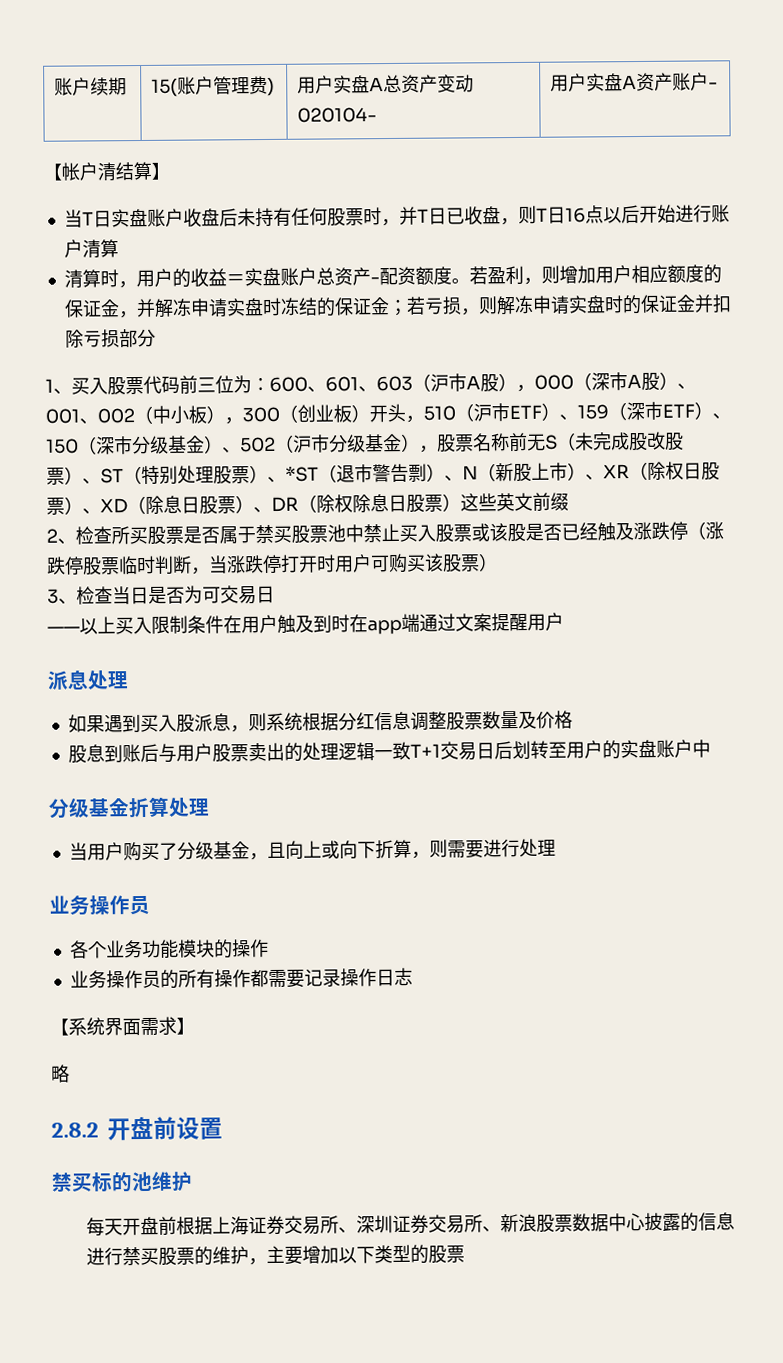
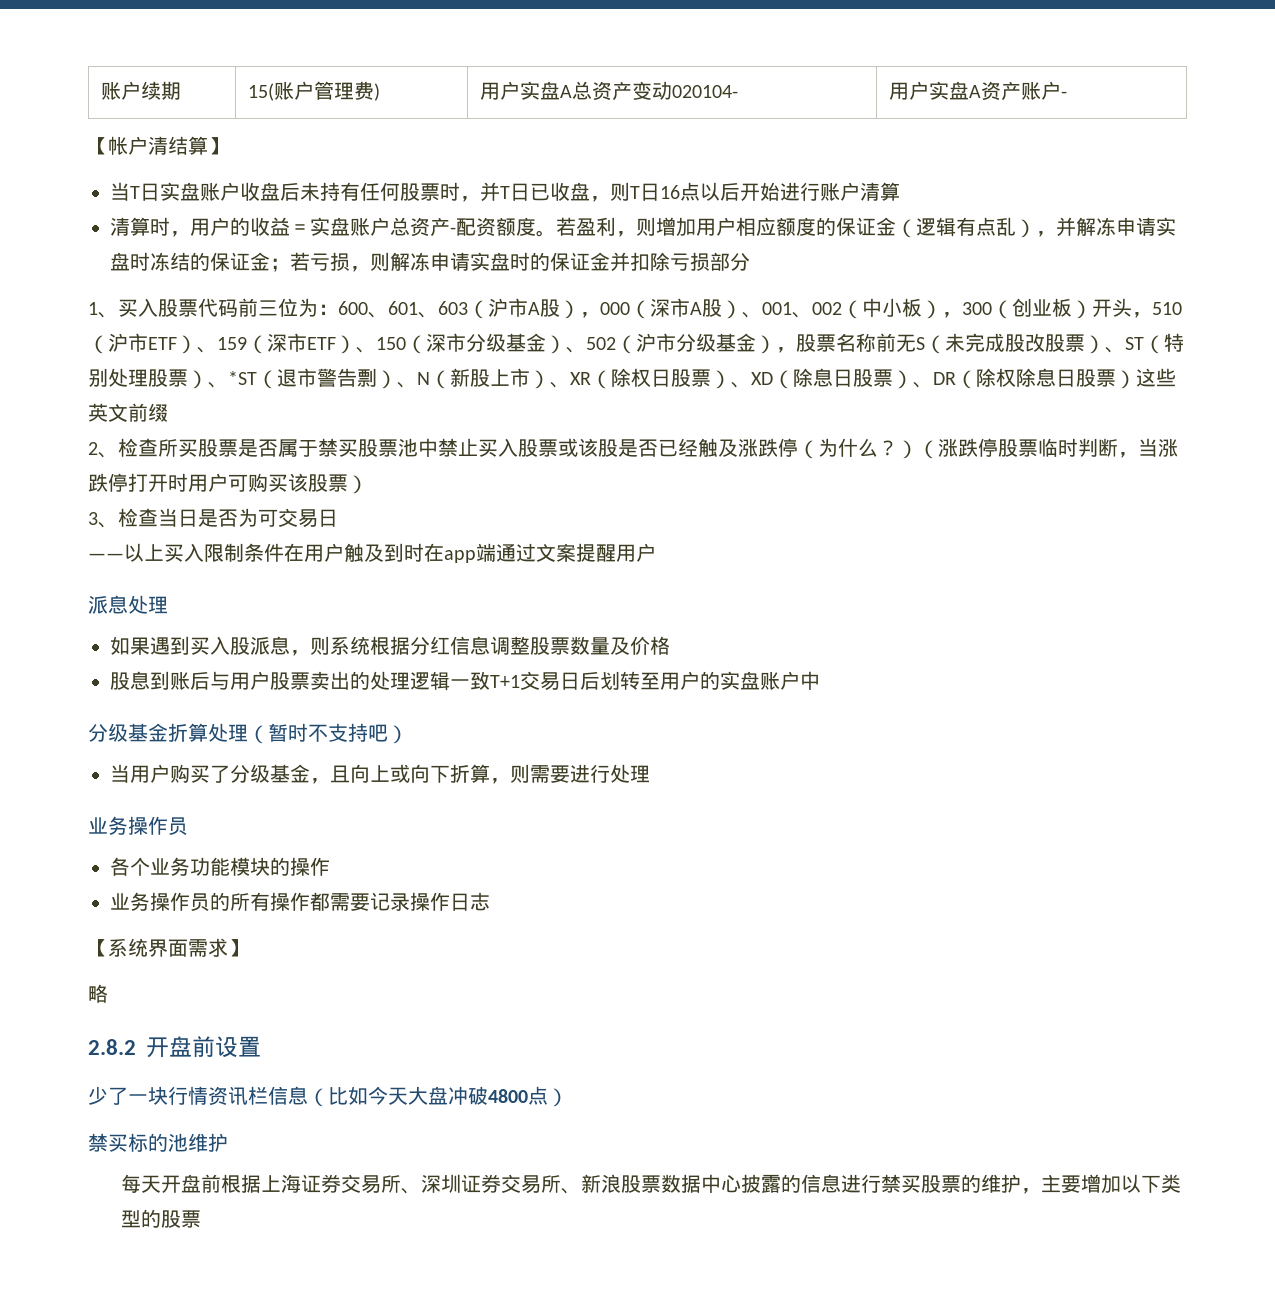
(120, 308) none -> [896,217,1036,238] （逻辑有点乱）
(706, 530) none -> [818,438,938,459] 为什么？）（
(210, 807) none -> [248,723,408,744] （暂时不支持吧）
(223, 1128) none -> [88,1086,568,1107] // 少了一块行情资讯栏信息（比如今天大盘冲破4800点）

